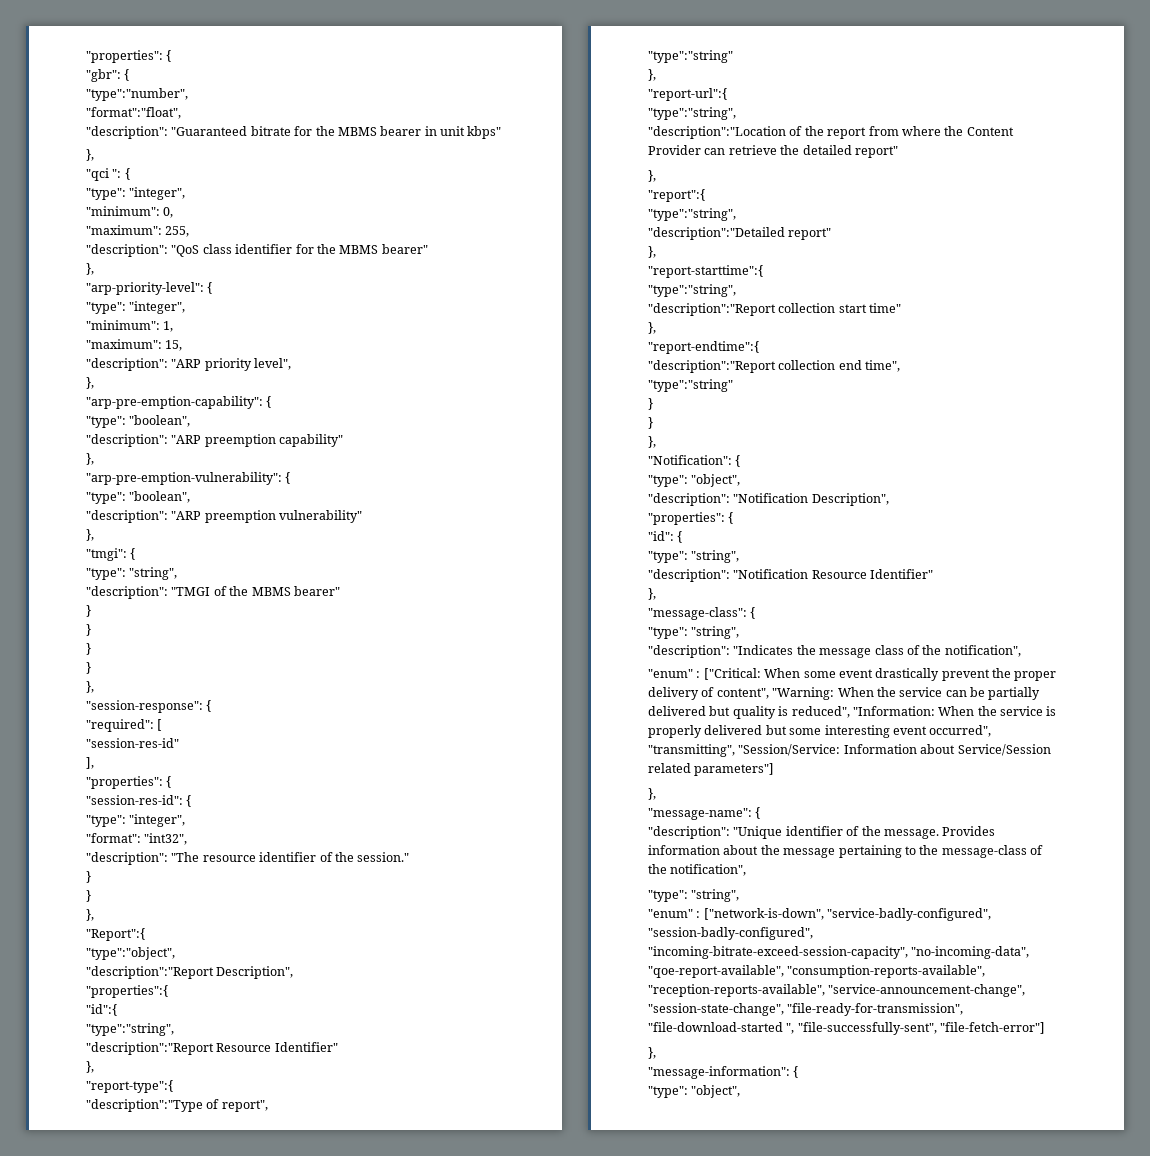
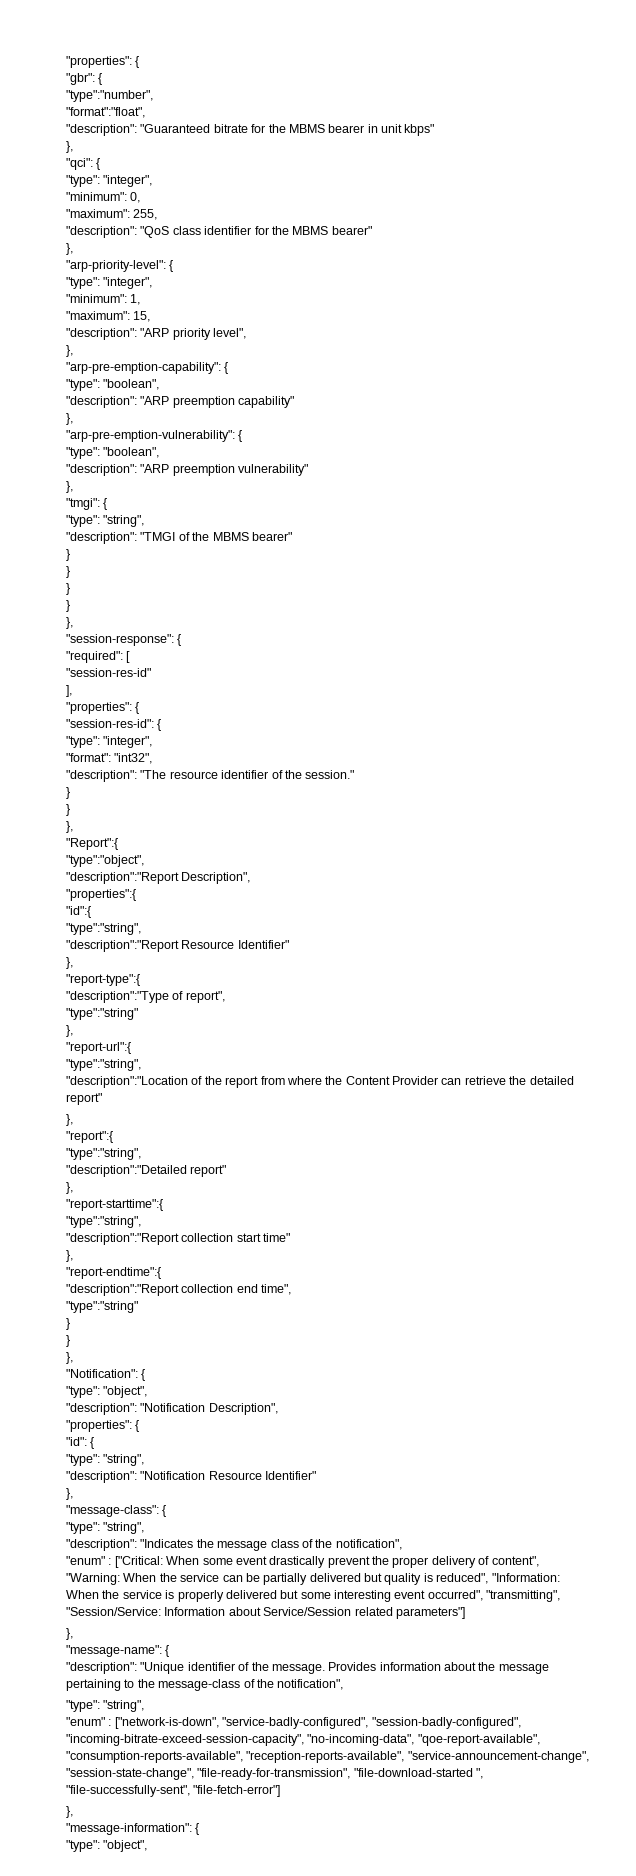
[86,168,122,181] "qci ": -> [66,158,93,170] "qci":

